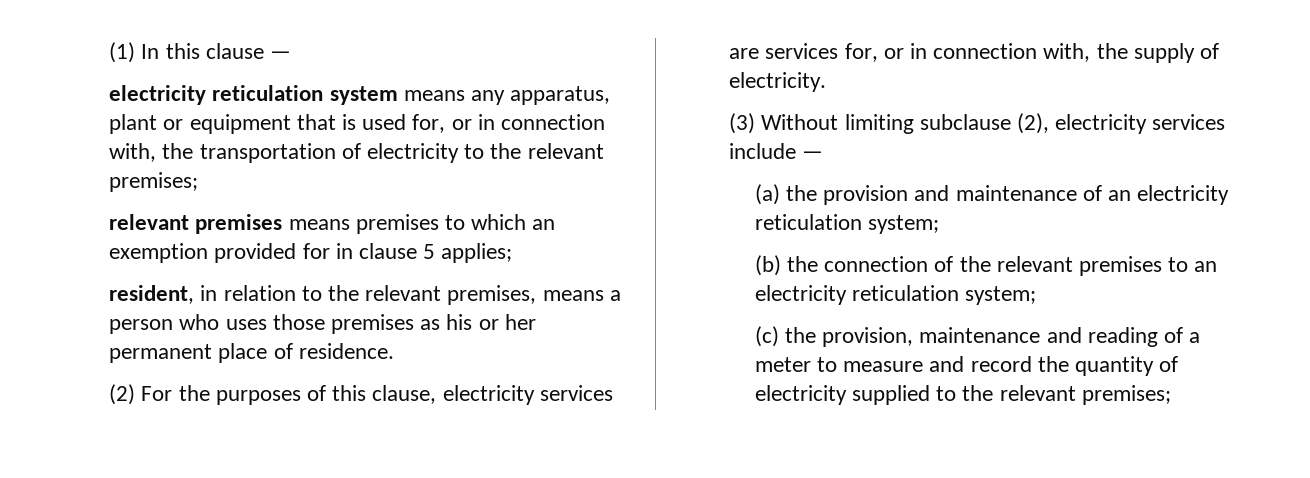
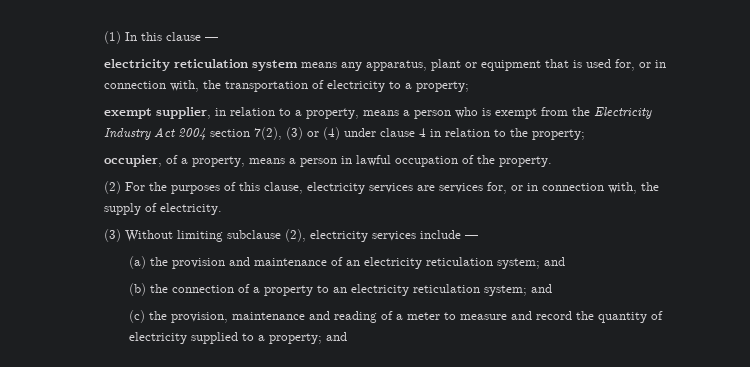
[490,143,604,159] [109,172,199,192] [109,214,556,234] [109,243,513,263] [109,285,621,305] [109,314,536,334] [109,343,394,363] the relevant premises; // relevant premises means premises to which an exemption provided for in clause 5 applies; // resident, in relation to the relevant premises, means a person who uses those premises as his or her permanent place of residence. -> [404,81,469,92] [103,107,652,119] [103,127,585,140] [103,155,552,167] a property; // exempt supplier, in relation to a property, means a person who is exempt from the Electricity Industry Act 2004 section 7(2), (3) or (4) under clause 4 in relation to the property; // occupier, of a property, means a person in lawful occupation of the property.
(940, 224) none -> [544,257,566,266] and
[959,256,1163,276] the relevant premises -> [253,285,314,296] a property
(1037, 295) none -> [531,284,553,293] and
[962,385,1171,405] the relevant premises; -> [258,332,348,344] a property; and

